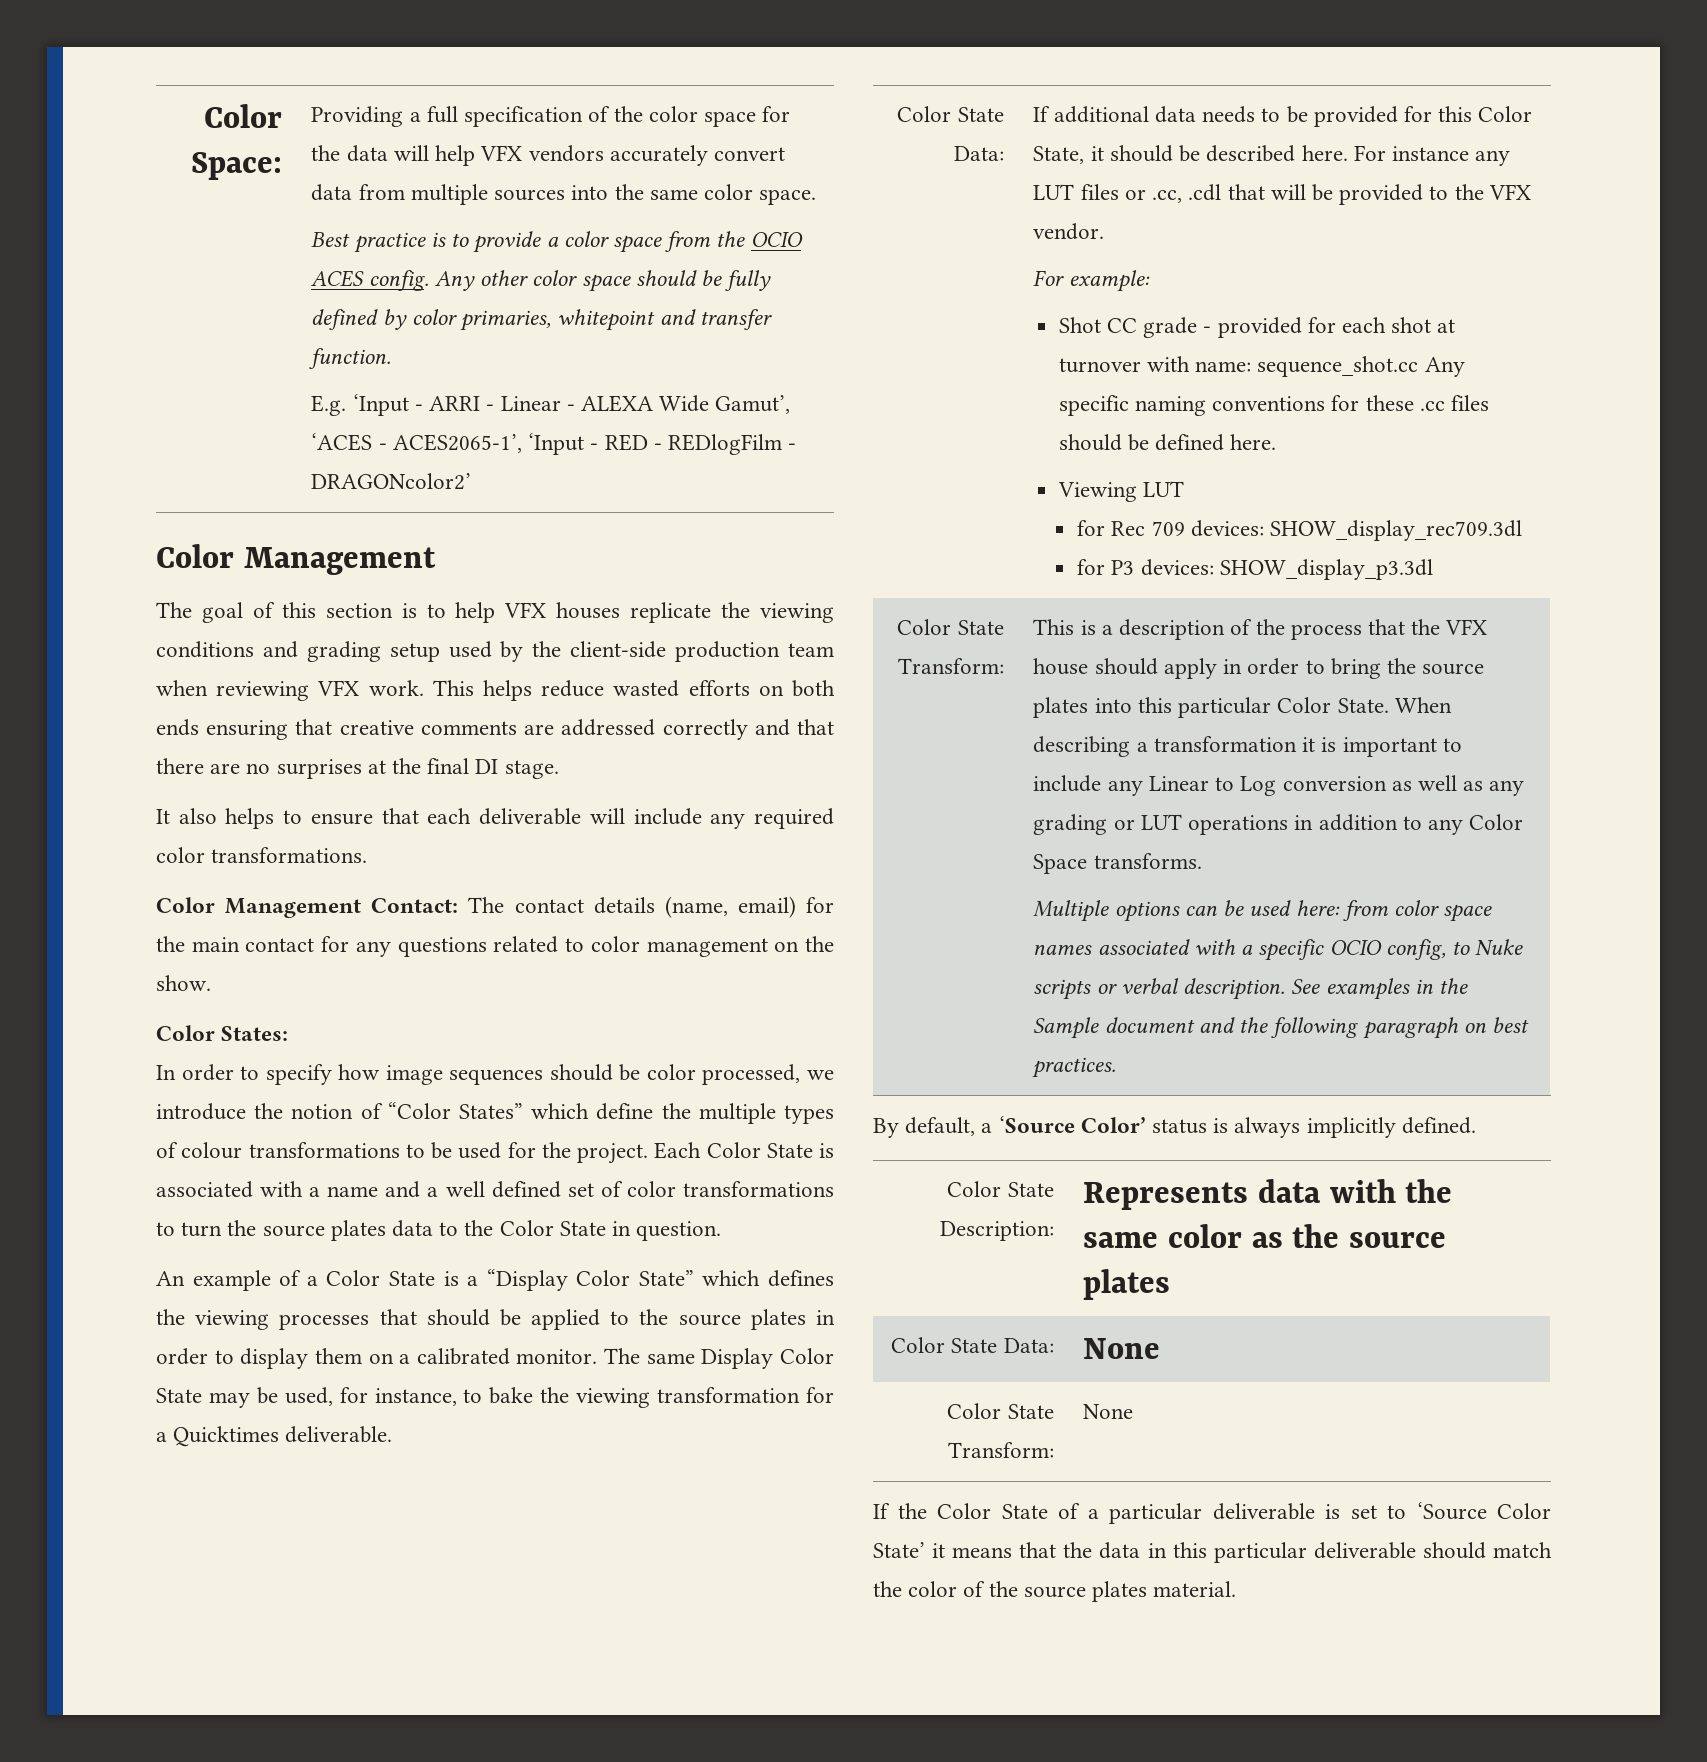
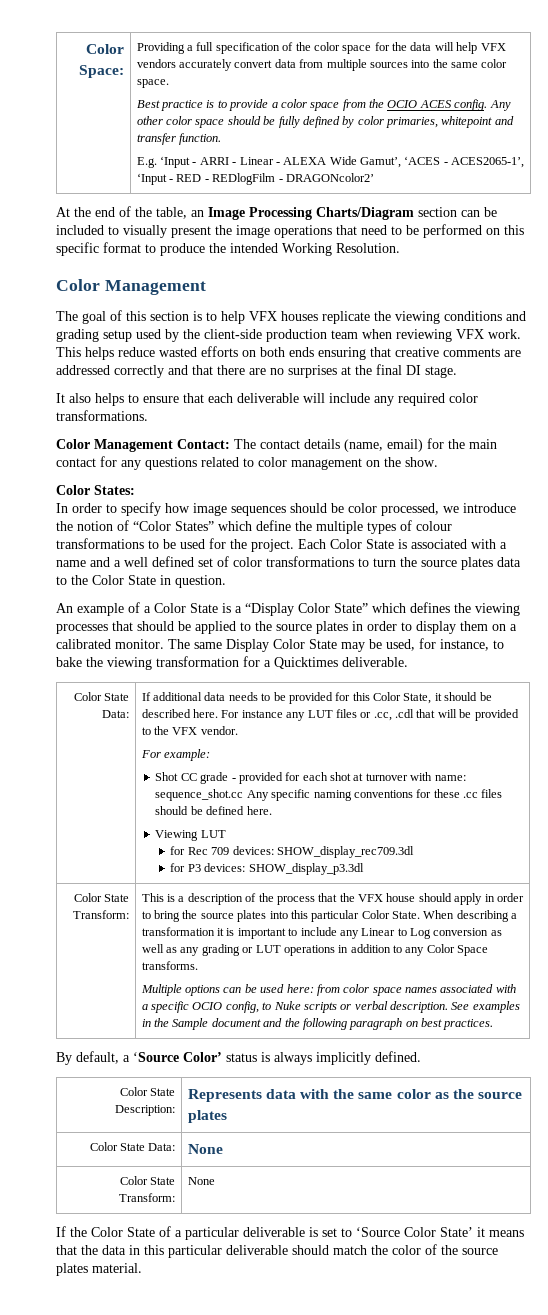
(472, 481) none -> [56,206,497,220] [56,224,524,238] [56,242,400,256] // At the end of the table, an Image Processing Charts/Diagram section can be included to visually present the image operations that need to be performed on this specific format to produce the intended Working Resolution.

